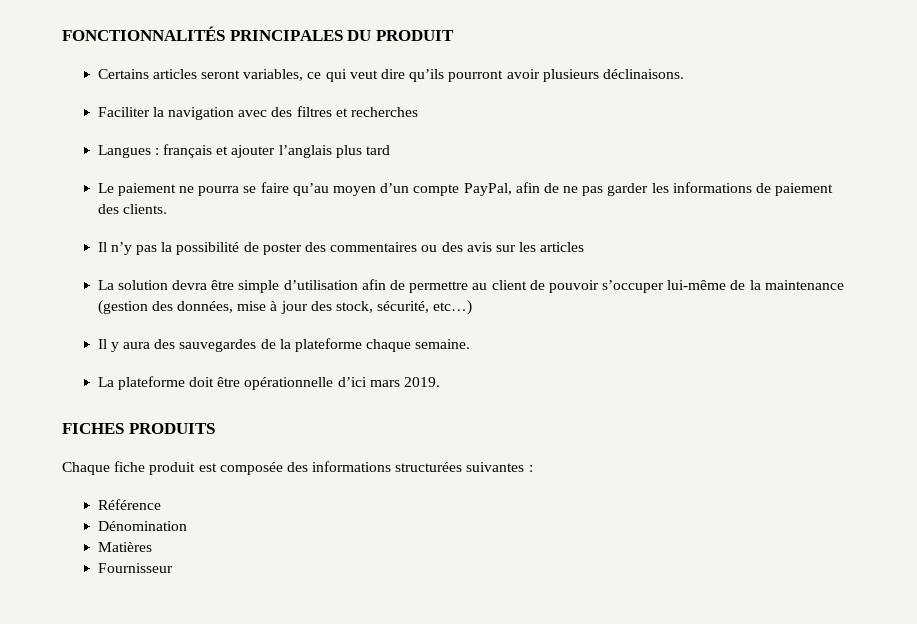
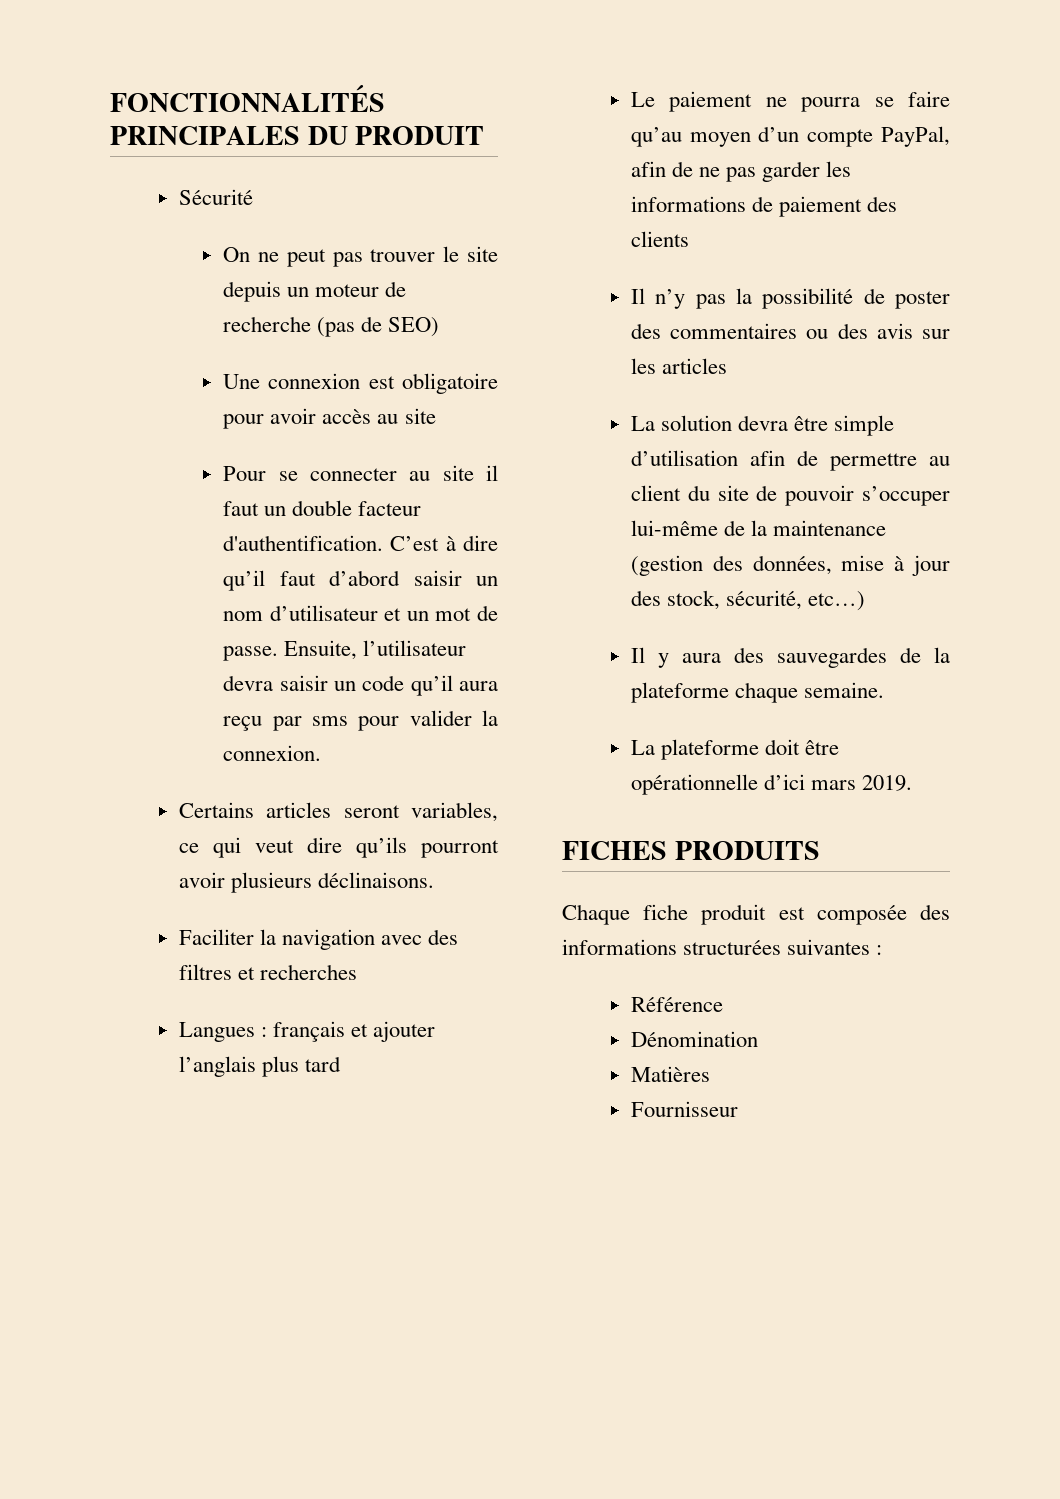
(454, 35) none -> [178,189,253,205] [223,246,499,267] [223,281,407,302] [223,316,440,337] [223,373,498,394] [223,408,436,429] [223,465,499,481] [223,500,422,516] [223,535,499,551] [223,570,498,591] [223,605,499,621] [223,640,467,661] [223,675,498,696] [223,710,498,731] [223,745,322,761] // Sécurité // On ne peut pas trouver le site depuis un moteur de recherche (pas de SEO) // Une connexion est obligatoire pour avoir accès au site // Pour se connecter au site il faut un double facteur d'authentification. C’est à dire qu’il faut d’abord saisir un nom d’utilisateur et un mot de passe. Ensuite, l’utilisateur devra saisir un code qu’il aura reçu par sms pour valider la connexion.
[122,204,167,214] clients. -> [630,231,689,247] clients
(527, 285) none -> [687,485,749,501] du site

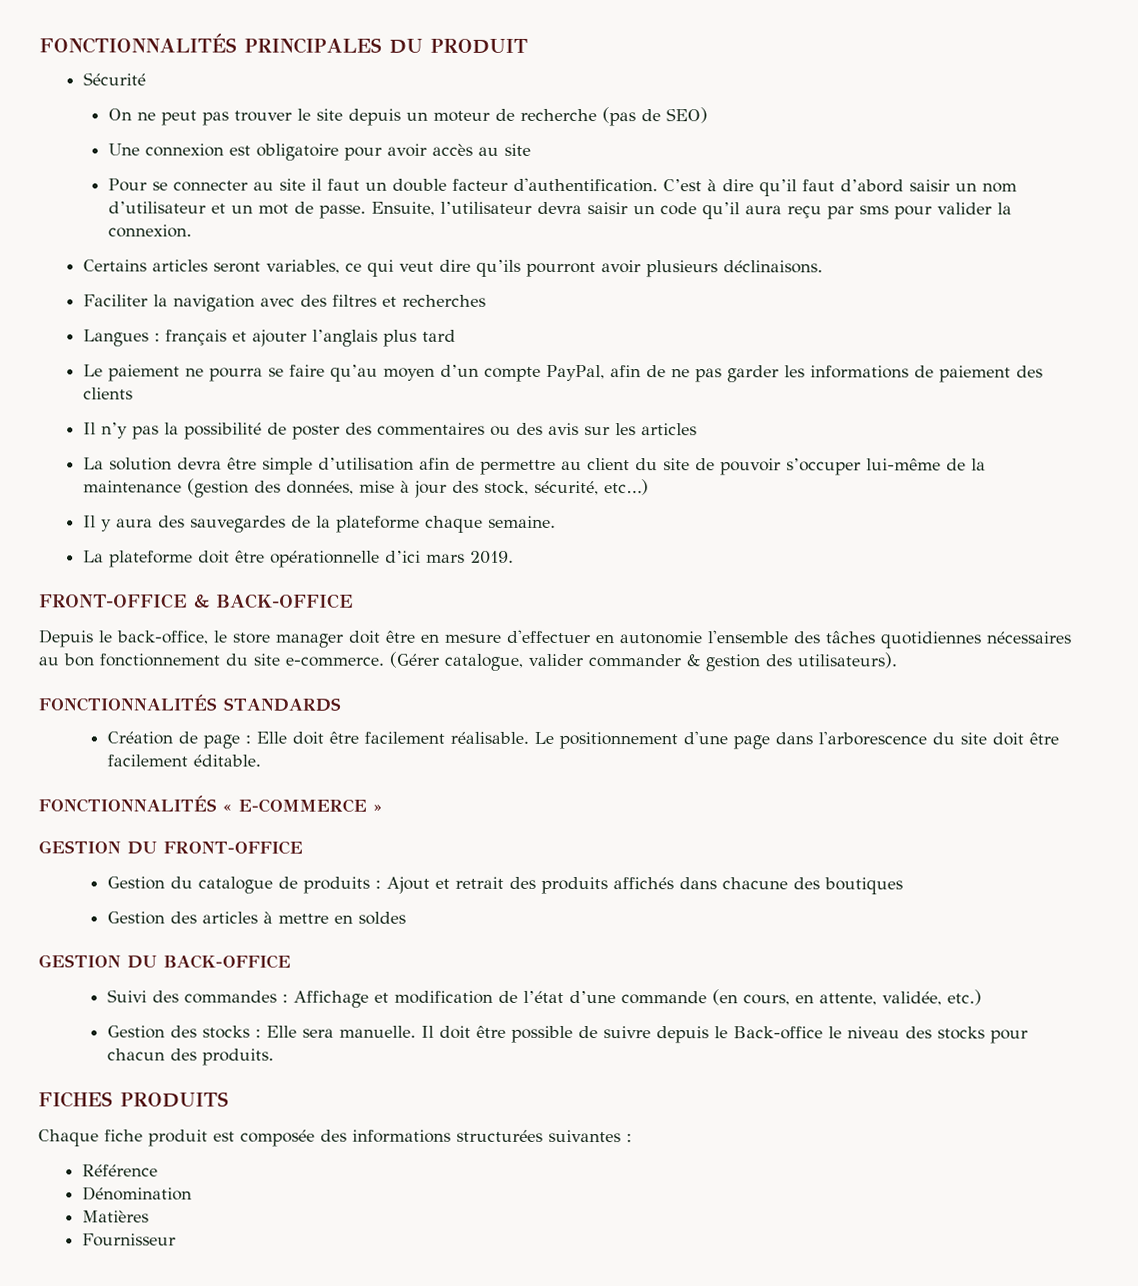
(913, 783) none -> [39,593,354,609] [38,629,1072,649] [38,651,897,672] [38,694,341,712] [106,731,1059,750] [106,754,261,767] [38,795,382,813] [38,840,303,855] [106,876,903,895] [106,911,406,925] [38,954,291,969] [106,989,982,1008] [106,1025,1028,1044] [106,1048,274,1066] // FRONT-OFFICE & BACK-OFFICE // Depuis le back-office, le store manager doit être en mesure d'effectuer en autonomie l'ensemble des tâches quotidiennes nécessaires au bon fonctionnement du site e-commerce. (Gérer catalogue, valider commander & gestion des utilisateurs). // FONCTIONNALITÉS STANDARDS // Création de page : Elle doit être facilement réalisable. Le positionnement d'une page dans l'arborescence du site doit être facilement éditable. // FONCTIONNALITÉS « E-COMMERCE » // GESTION DU FRONT-OFFICE // Gestion du catalogue de produits : Ajout et retrait des produits affichés dans chacune des boutiques // Gestion des articles à mettre en soldes // GESTION DU BACK-OFFICE // Suivi des commandes : Affichage et modification de l’état d’une commande (en cours, en attente, validée, etc.) // Gestion des stocks : Elle sera manuelle. Il doit être possible de suivre depuis le Back-office le niveau des stocks pour chacun des produits.

